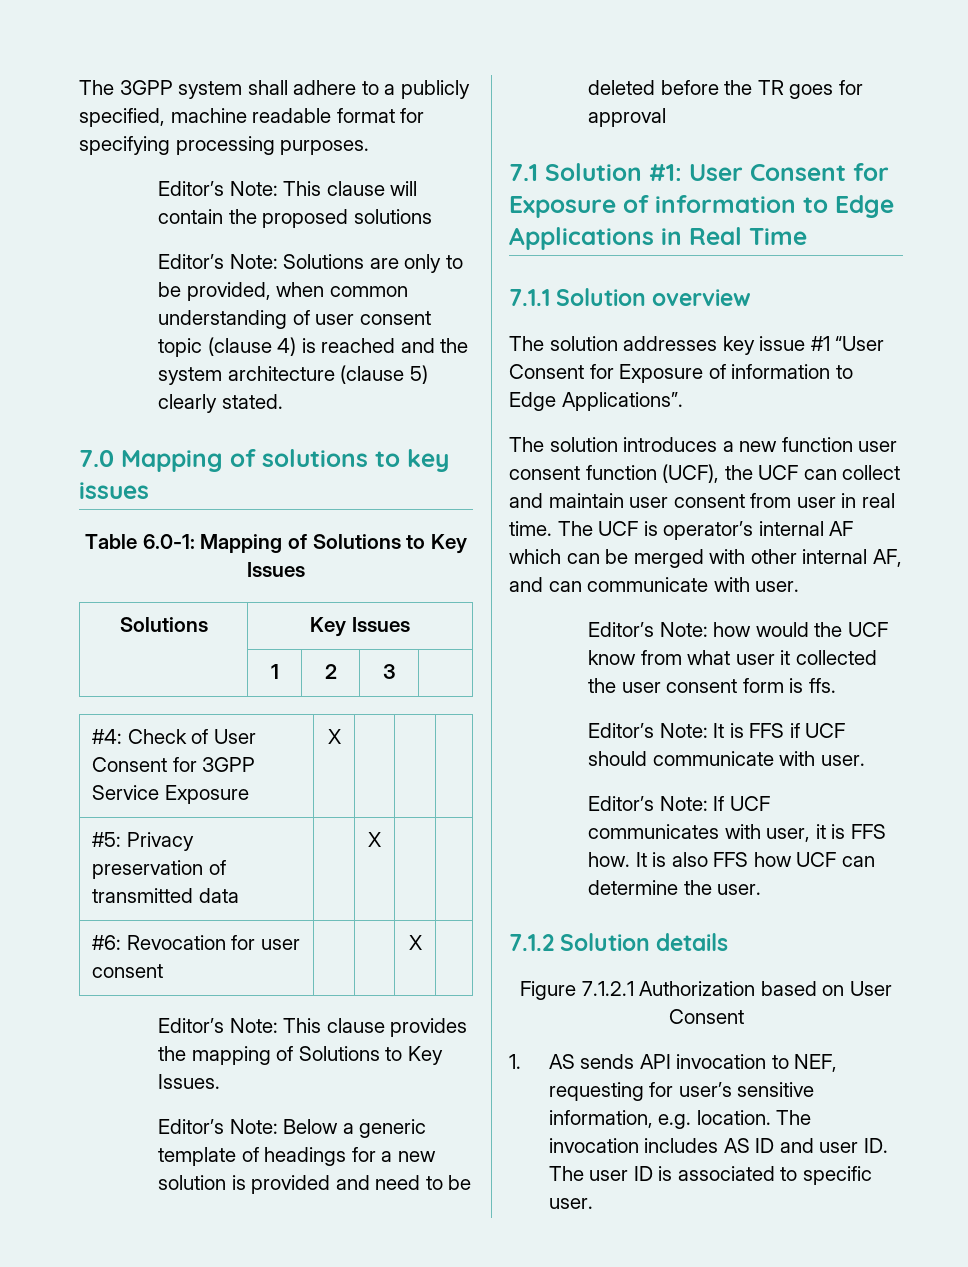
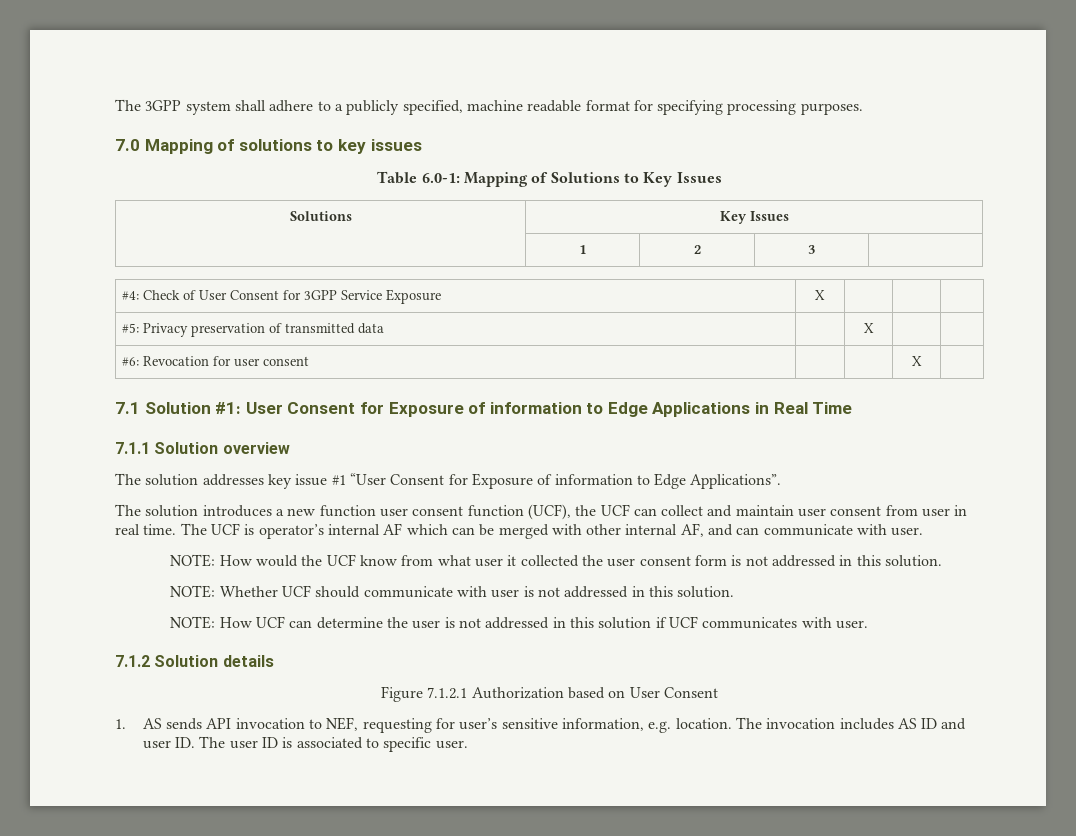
[158,181,418,196] [158,209,432,228] [158,254,463,273] [158,282,408,301] [158,310,431,329] [158,337,469,357] [158,365,428,385] [158,394,283,413] // Editor’s Note: This clause will contain the proposed solutions // Editor’s Note: Solutions are only to be provided, when common understanding of user consent topic (clause 4) is reached and the system architecture (clause 5) clearly stated. -> (863, 109) none
[158,1018,468,1037] [158,1046,443,1065] [158,1074,221,1089] [158,1119,427,1138] [158,1147,436,1166] [158,1175,472,1194] [588,80,863,99] [588,108,667,127] // Editor’s Note: This clause provides the mapping of Solutions to Key Issues. // Editor’s Note: Below a generic template of headings for a new solution is provided and need to be deleted before the TR goes for approval -> (922, 361) none
[588,622,752,637] Editor’s Note: how -> [170,554,252,567] NOTE: How
[808,678,836,693] [588,723,846,738] [588,751,865,766] [588,796,770,811] [588,824,886,842] [588,852,875,867] [588,880,712,895] ffs. // Editor’s Note: It is FFS if UCF should communicate with user. // Editor’s Note: If UCF communicates with user, it is FFS how. It is also FFS how UCF can determine the -> [745,555,942,567] [170,585,735,598] [170,616,832,629] not addressed in this solution. // NOTE: Whether UCF should communicate with user is not addressed in this solution. // NOTE: How UCF can determine the user is not addressed in this solution if UCF communicates with

